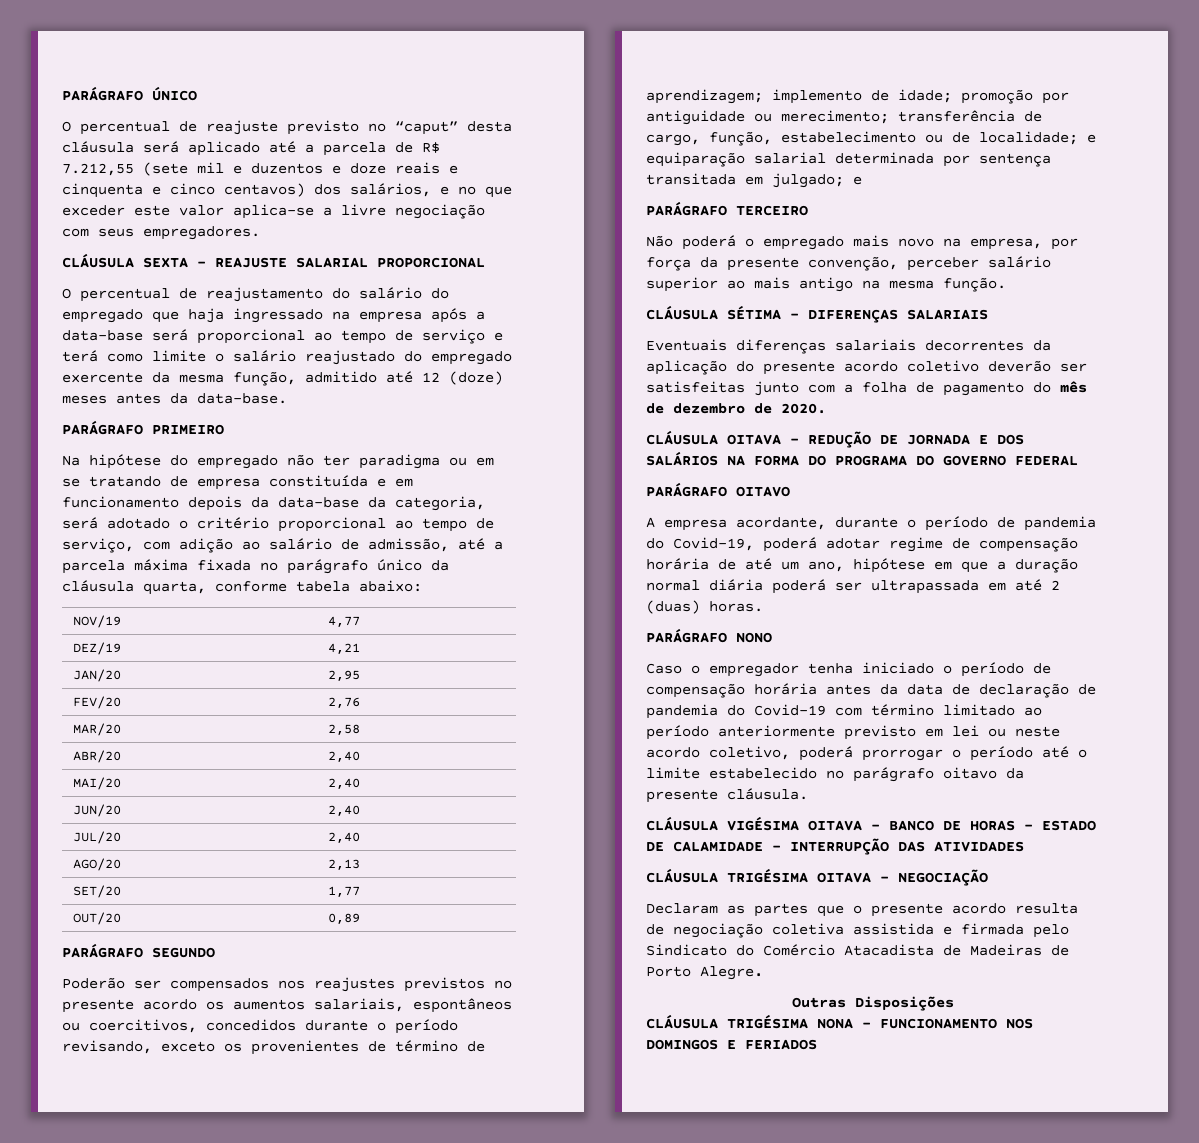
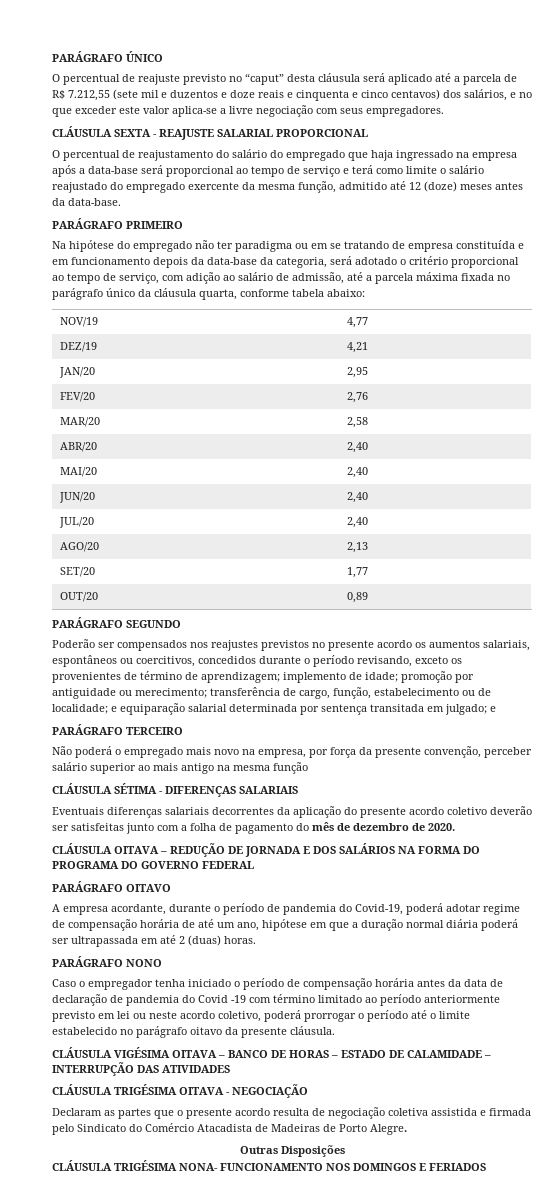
[943,277,1006,292] função. -> [273,762,308,774] função
[754,704,826,716] Covid-19 -> [198,995,246,1003] Covid -19
[817,1018,871,1029] NONA - -> [179,1163,218,1171] NONA-

